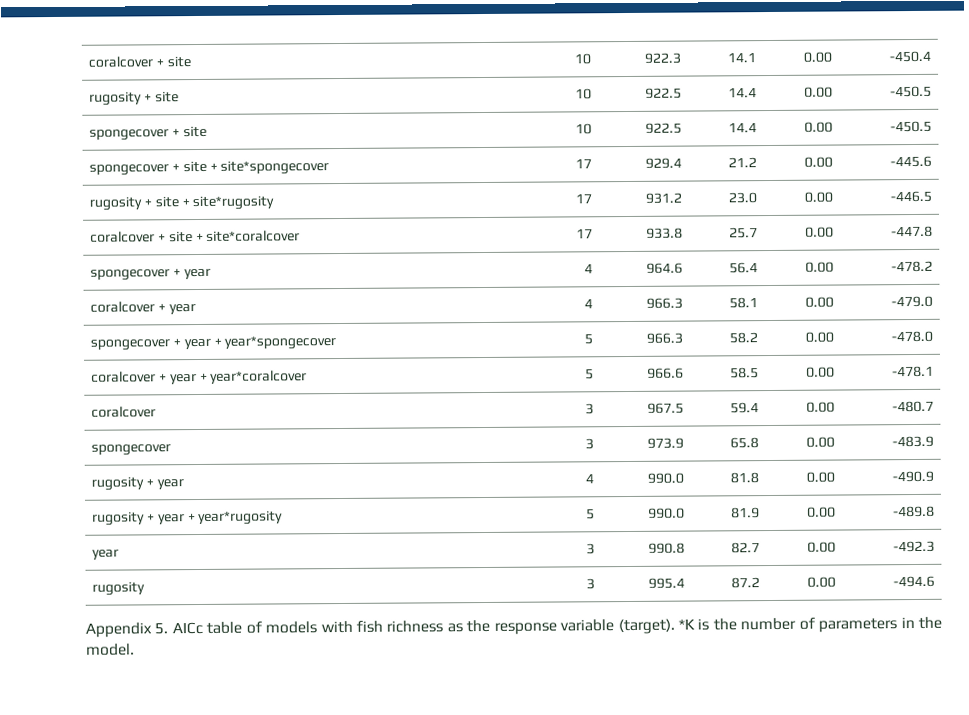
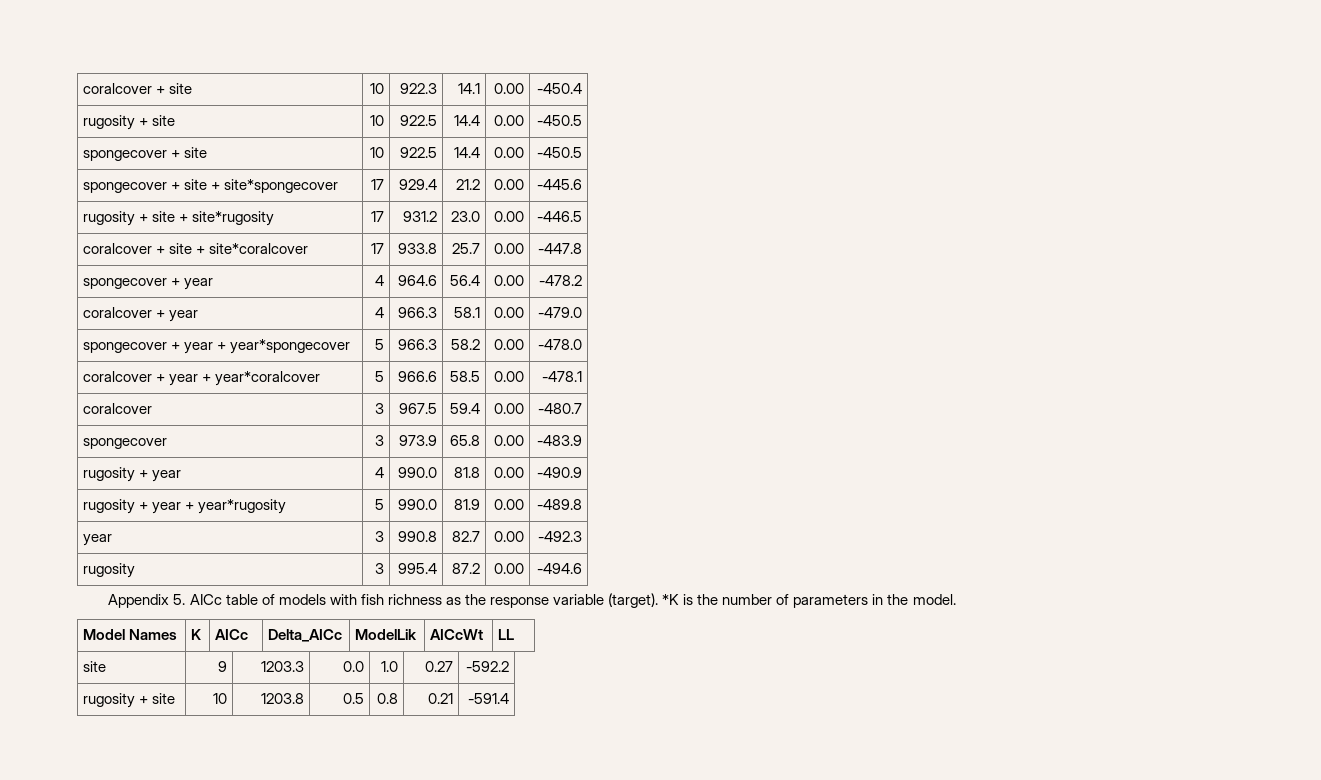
(135, 649) none -> [83,629,178,640] [191,629,202,640] [215,629,249,640] [268,629,343,642] [355,629,418,640] [430,629,484,640] [498,629,515,640] [83,661,107,672] [217,661,227,672] [260,661,304,672] [342,661,364,672] [380,661,398,672] [424,661,453,672] [465,661,509,672] [83,693,176,708] [212,693,227,704] [260,693,304,704] [342,693,364,704] [376,693,398,704] [427,693,453,704] [467,693,509,704] // Model Names | K | AICc | Delta_AICc | ModelLik | AICcWt | LL // site | 9 | 1203.3 | 0.0 | 1.0 | 0.27 | -592.2 // rugosity + site | 10 | 1203.8 | 0.5 | 0.8 | 0.21 | -591.4

